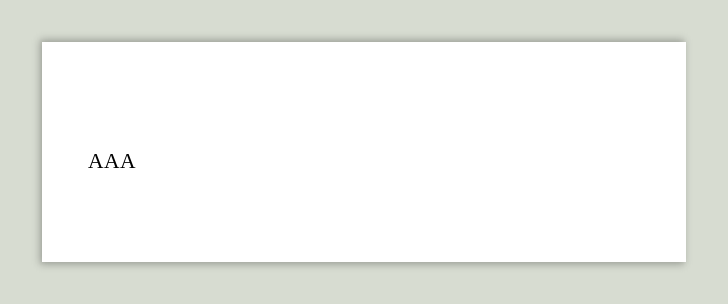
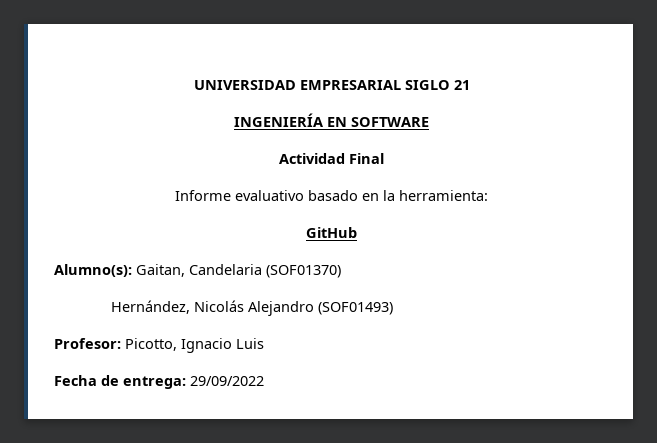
[88,154,136,168] AAA -> [193,80,470,90] [234,113,429,127] [279,153,384,164] [175,190,488,201] [306,227,357,238] [54,264,341,278] [110,300,393,316] [54,338,264,353] [54,375,264,389] UNIVERSIDAD EMPRESARIAL SIGLO 21 // INGENIERÍA EN SOFTWARE // Actividad Final // Informe evaluativo basado en la herramienta: // GitHub // Alumno(s): Gaitan, Candelaria (SOF01370) // Hernández, Nicolás Alejandro (SOF01493) // Profesor: Picotto, Ignacio Luis // Fecha de entrega: 29/09/2022

